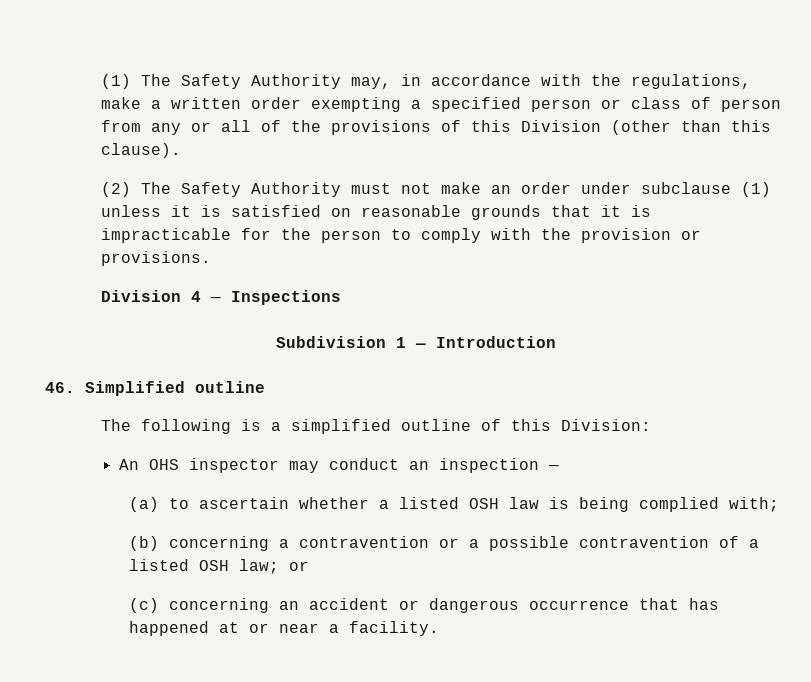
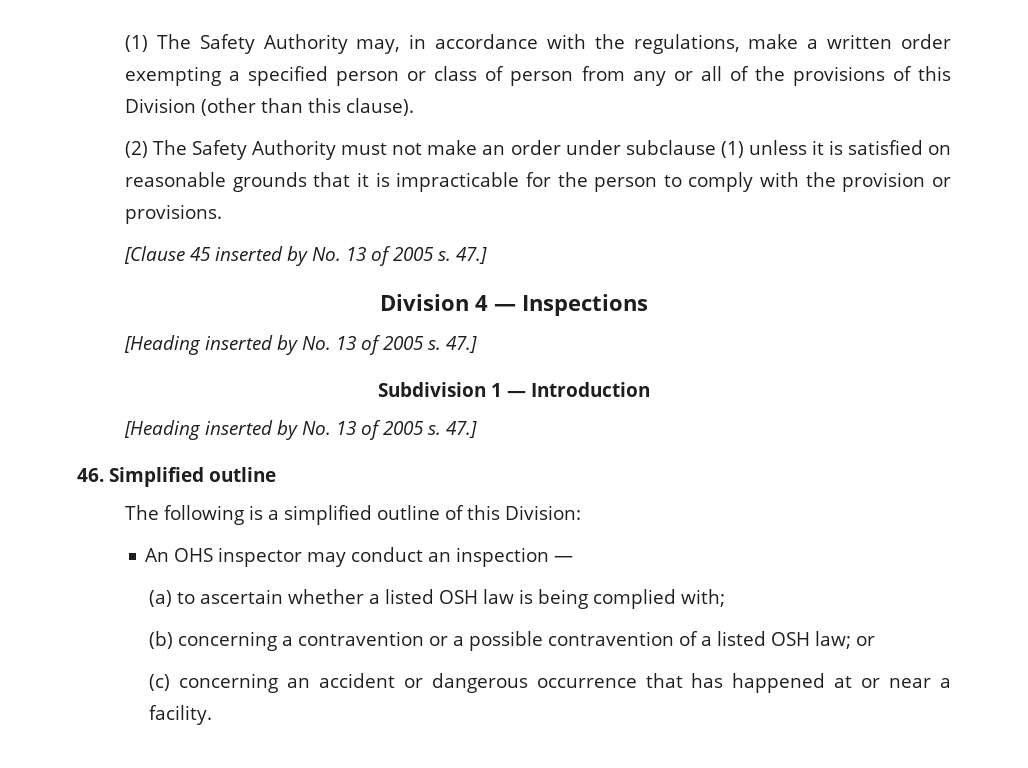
[101,290,342,305] [276,336,556,348] Division 4 — Inspections // Subdivision 1 — Introduction -> [124,246,488,266] [380,294,648,316] [124,335,478,355] [378,382,650,397] [124,420,478,440] [Clause 45 inserted by No. 13 of 2005 s. 47.] // Division 4 — Inspections // [Heading inserted by No. 13 of 2005 s. 47.] // Subdivision 1 — Introduction // [Heading inserted by No. 13 of 2005 s. 47.]

